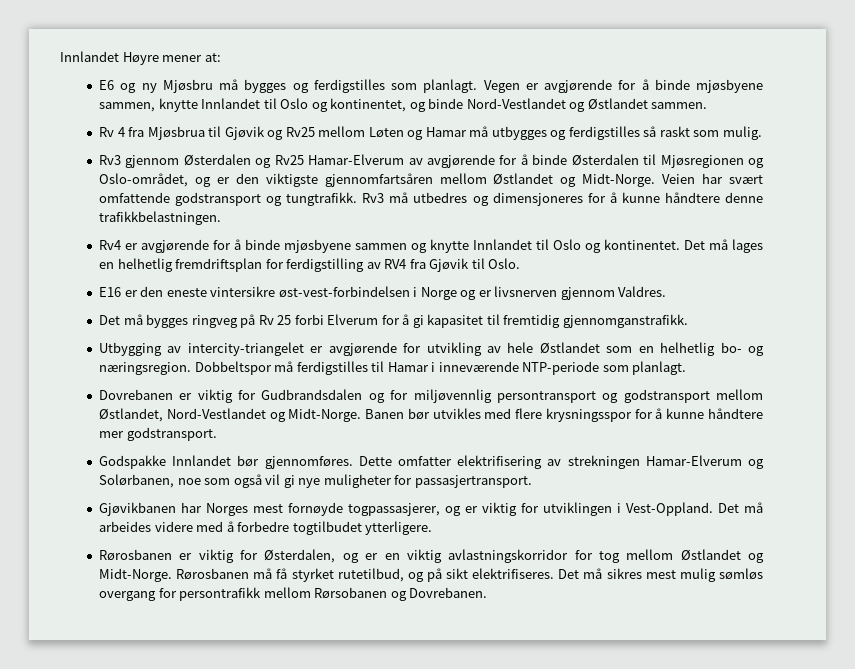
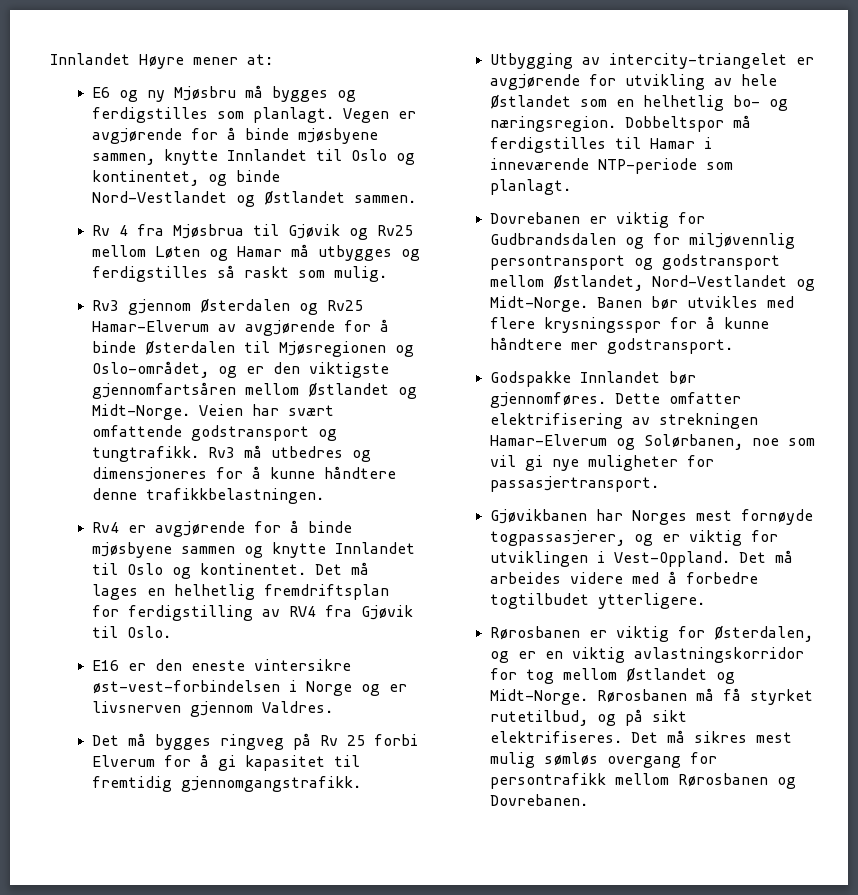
[562,314,688,328] gjennomganstrafikk. -> [181,776,362,792] gjennomgangstrafikk.
[233,474,262,488] også -> (816, 442) none
[314,587,388,599] Rørsobanen -> [678,773,769,787] Rørosbanen

